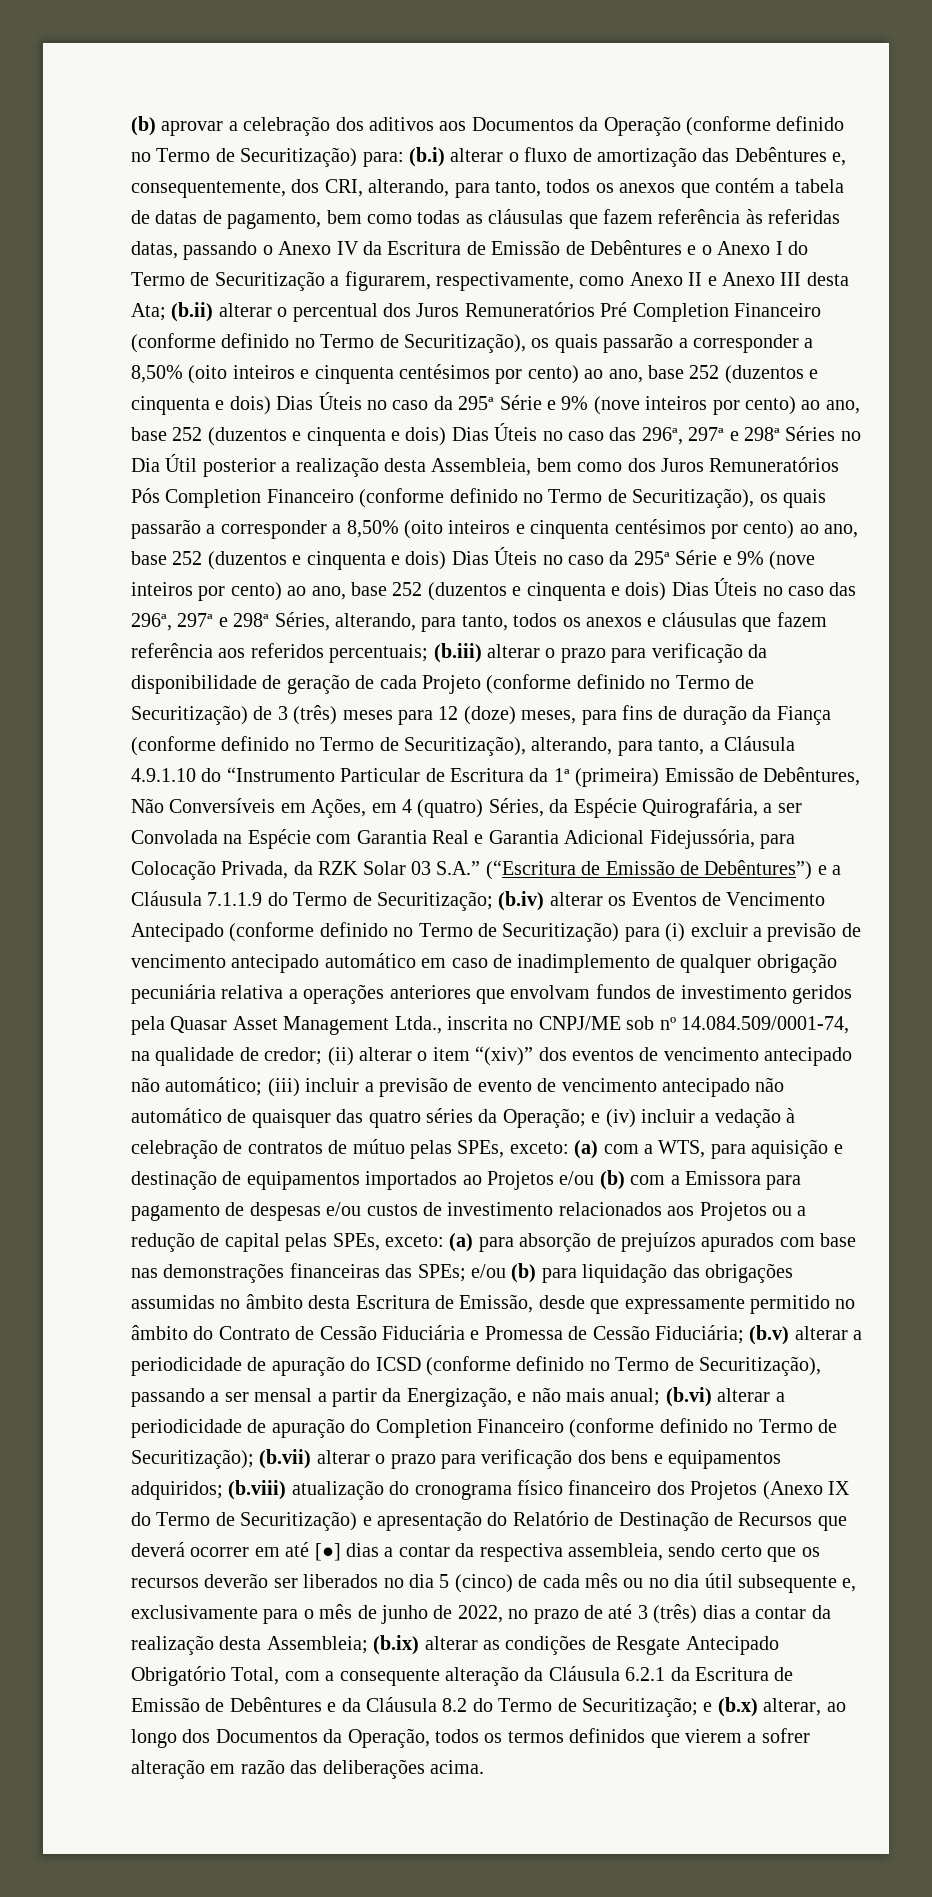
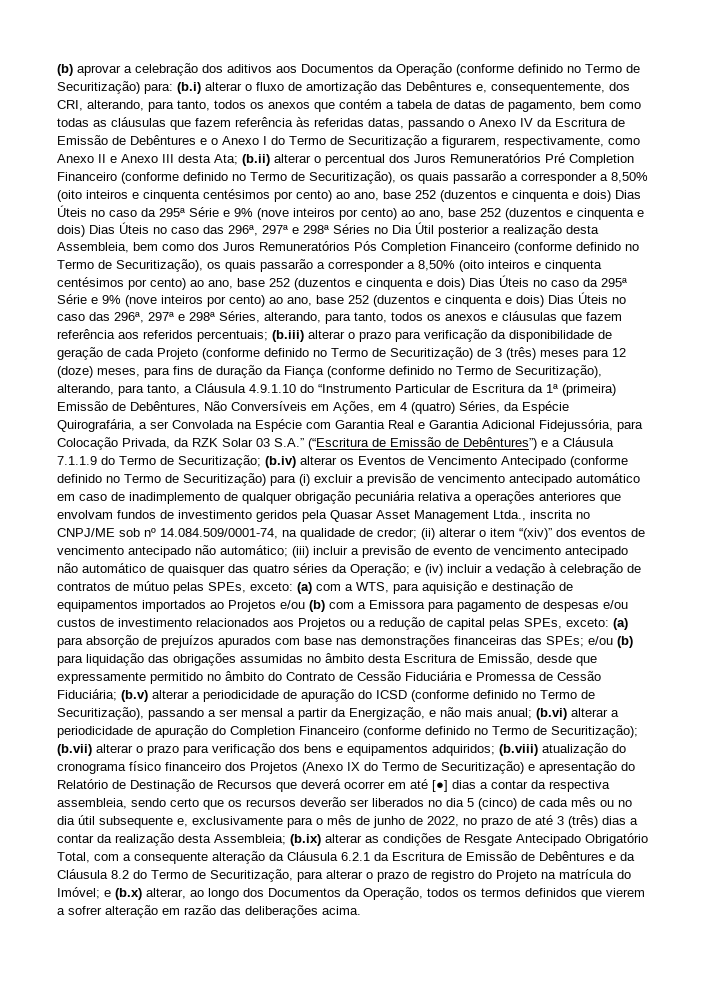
[581,1697,698,1717] Securitização; -> [210,869,631,882] [57,887,100,899] Securitização, para alterar o prazo de registro do Projeto na matrícula do Imóvel;

